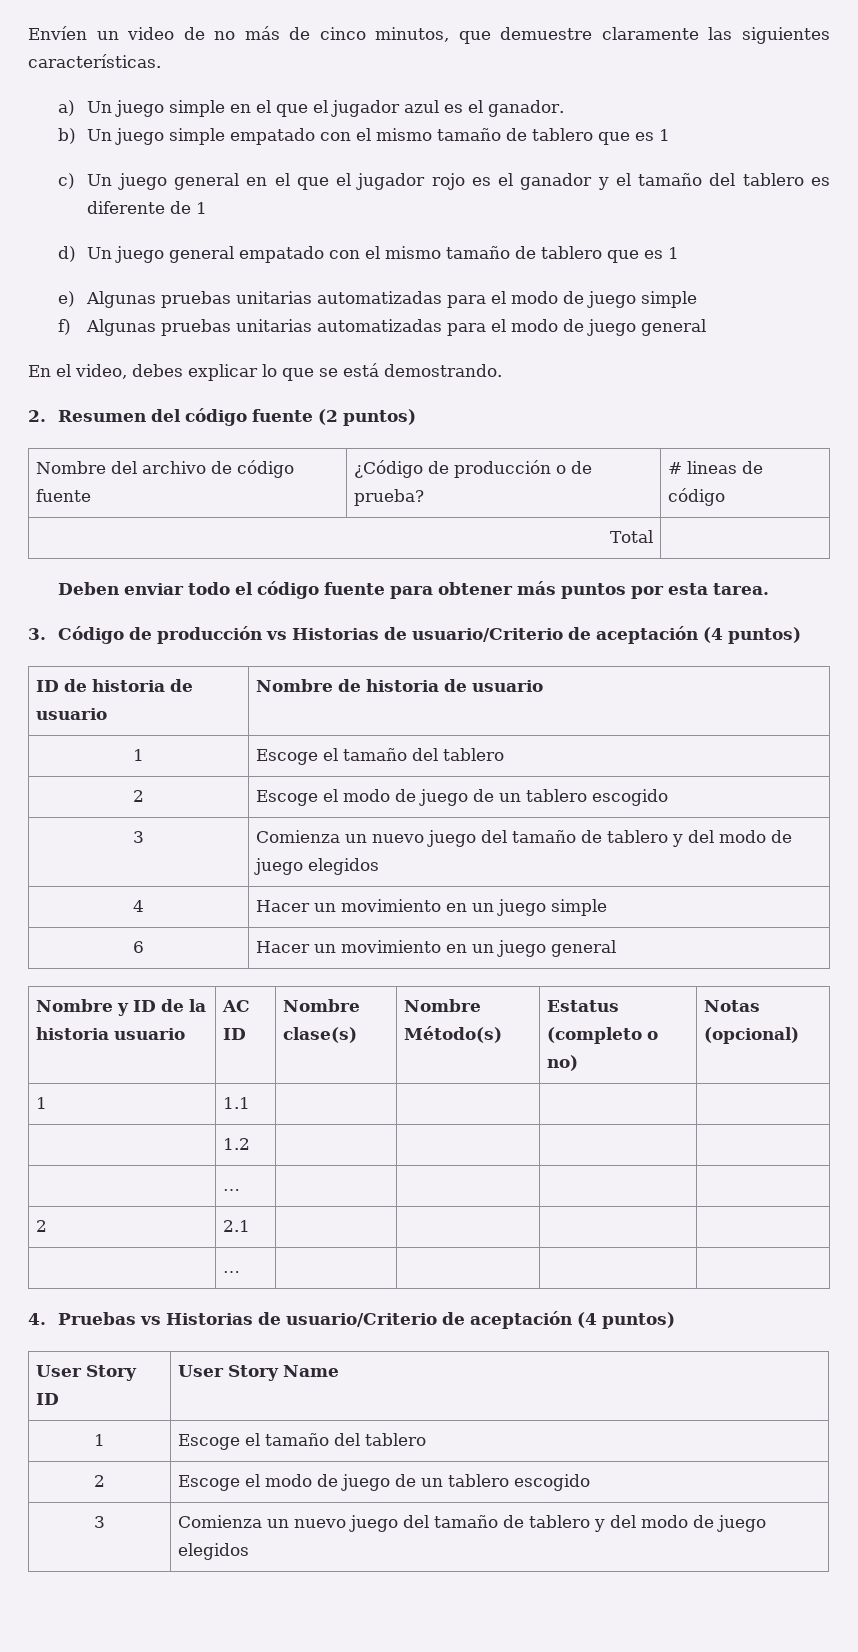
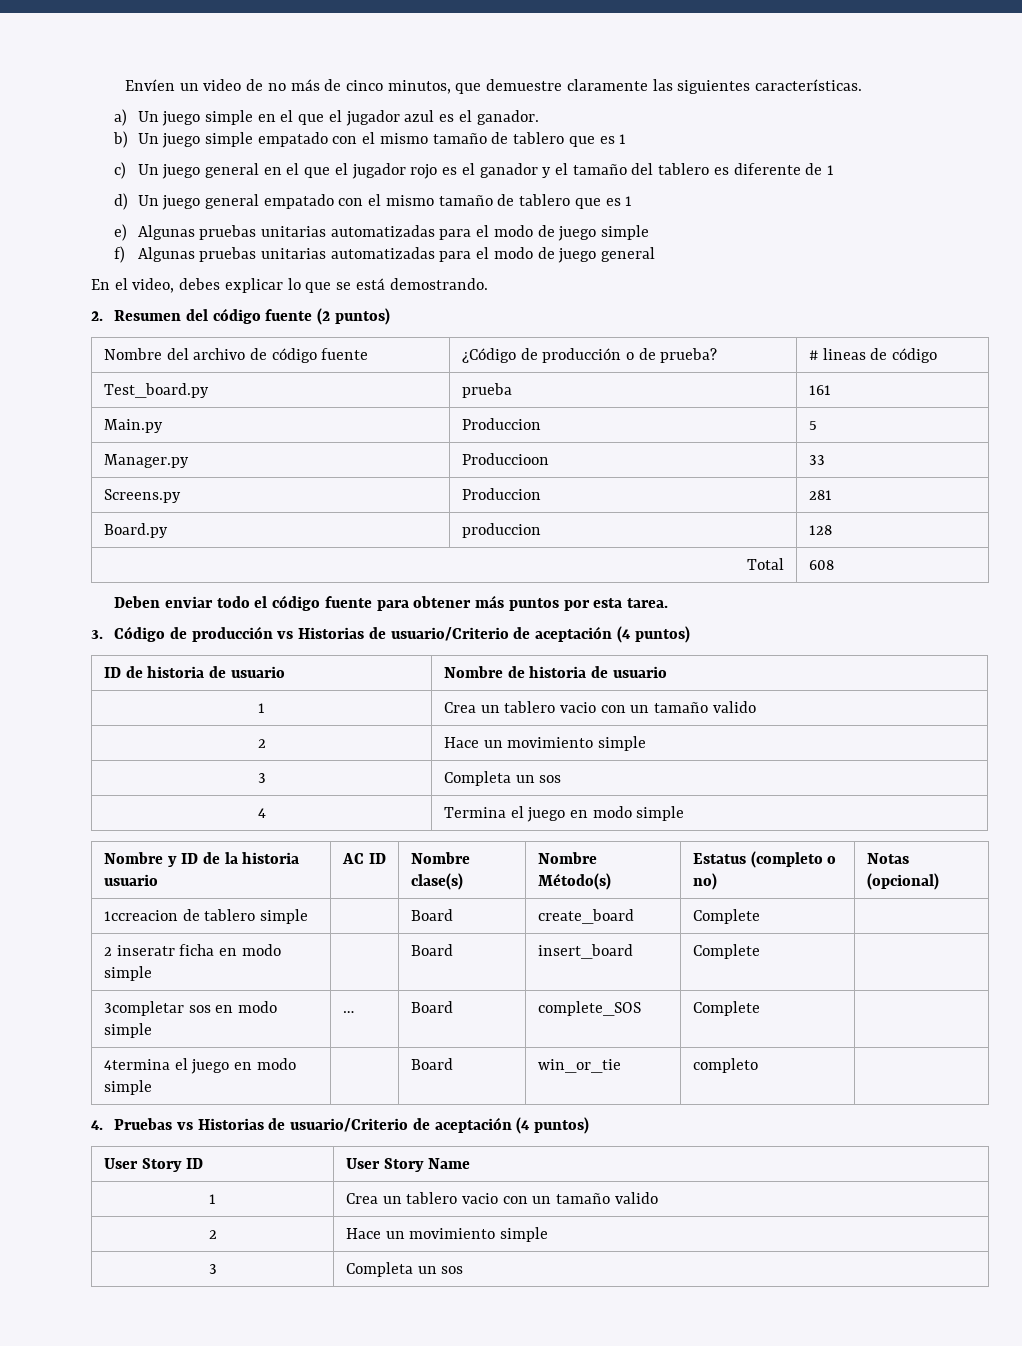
(726, 497) none -> [103,383,209,398] [461,383,512,398] [808,385,831,395] [103,419,163,433] [461,418,541,430] [808,421,817,430] [103,454,189,468] [461,453,549,465] [808,455,825,465] [103,489,181,503] [461,488,541,500] [808,490,832,500] [103,523,168,538] [461,523,541,538] [808,525,832,535] // Test_board.py | prueba | 161 // Main.py | Produccion | 5 // Manager.py | Produccioon | 33 // Screens.py | Produccion | 281 // Board.py | produccion | 128
(653, 536) none -> [808,560,834,570] 608
[256,748,505,765] [133,790,144,802] [256,789,669,806] [133,831,144,843] [256,830,793,847] [254,858,380,875] [133,900,144,912] [256,899,608,916] [133,941,144,953] [256,940,617,957] Escoge el tamaño del tablero // 2 | Escoge el modo de juego de un tablero escogido // 3 | Comienza un nuevo juego del tamaño de tablero y del modo de juego elegidos // 4 | Hacer un movimiento en un juego simple // 6 | Hacer un movimiento en un juego general -> [443,701,756,713] [257,739,266,748] [443,736,647,751] [257,773,266,783] [443,771,562,786] [257,808,266,818] [443,806,685,822] Crea un tablero vacio con un tamaño valido // 2 | Hace un movimiento simple // 3 | Completa un sos // 4 | Termina el juego en modo simple
[36,1097,48,1109] [223,1097,251,1109] [223,1138,251,1150] [223,1189,241,1191] [36,1220,48,1232] [223,1220,251,1232] [223,1271,241,1273] 1 | 1.1 | | | | // | 1.2 | | | | // | … | | | | // 2 | 2.1 | | | | // | … | | | -> [103,909,309,924] [410,909,453,921] [537,909,634,924] [692,909,760,924] [103,944,281,956] [103,966,152,981] [410,944,453,956] [537,944,633,959] [692,944,760,959] [103,1001,278,1016] [103,1023,152,1038] [342,1011,354,1013] [410,1001,453,1013] [537,1001,641,1016] [692,1001,760,1016] [103,1058,296,1074] [103,1080,152,1095] [410,1058,453,1070] [537,1059,621,1073] [692,1058,758,1073] 1ccreacion de tablero simple | | Board | create_board | Complete | // 2 inseratr ficha en modo simple | | Board | insert_board | Complete | // 3completar sos en modo simple | … | Board | complete_SOS | Complete | // 4termina el juego en modo simple | | Board | win_or_tie | completo
[178,1433,427,1450] [94,1475,105,1487] [178,1474,591,1491] [94,1516,105,1528] [178,1515,767,1532] [178,1543,250,1560] Escoge el tamaño del tablero // 2 | Escoge el modo de juego de un tablero escogido // 3 | Comienza un nuevo juego del tamaño de tablero y del modo de juego elegidos -> [345,1192,658,1204] [208,1230,217,1239] [345,1227,549,1242] [208,1264,217,1274] [345,1262,464,1277] Crea un tablero vacio con un tamaño valido // 2 | Hace un movimiento simple // 3 | Completa un sos

